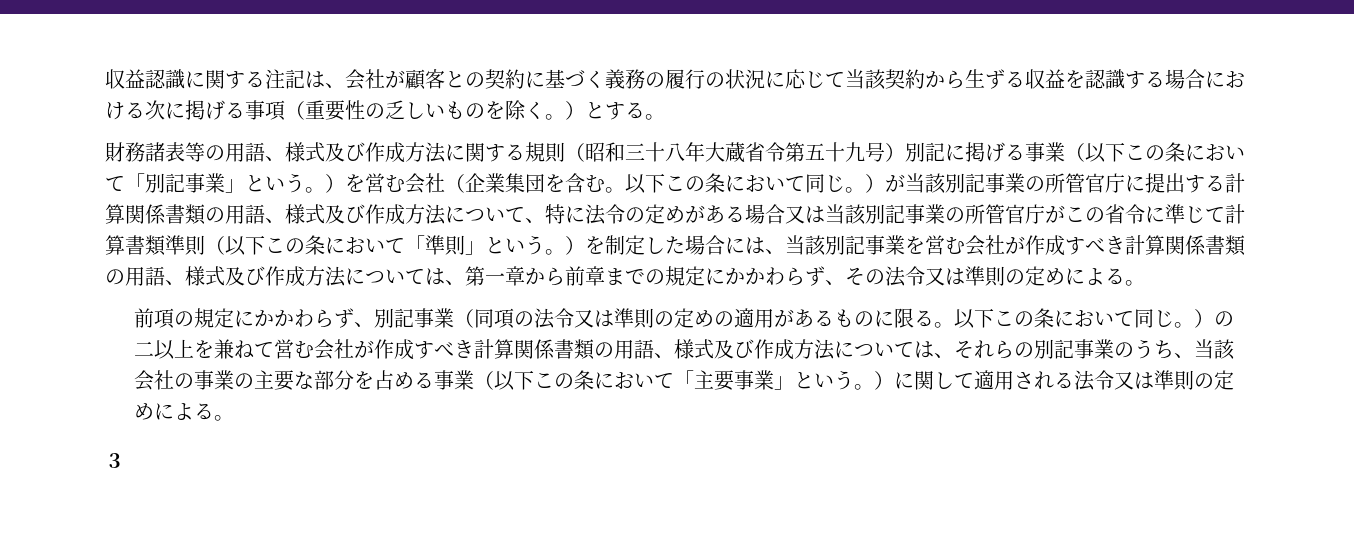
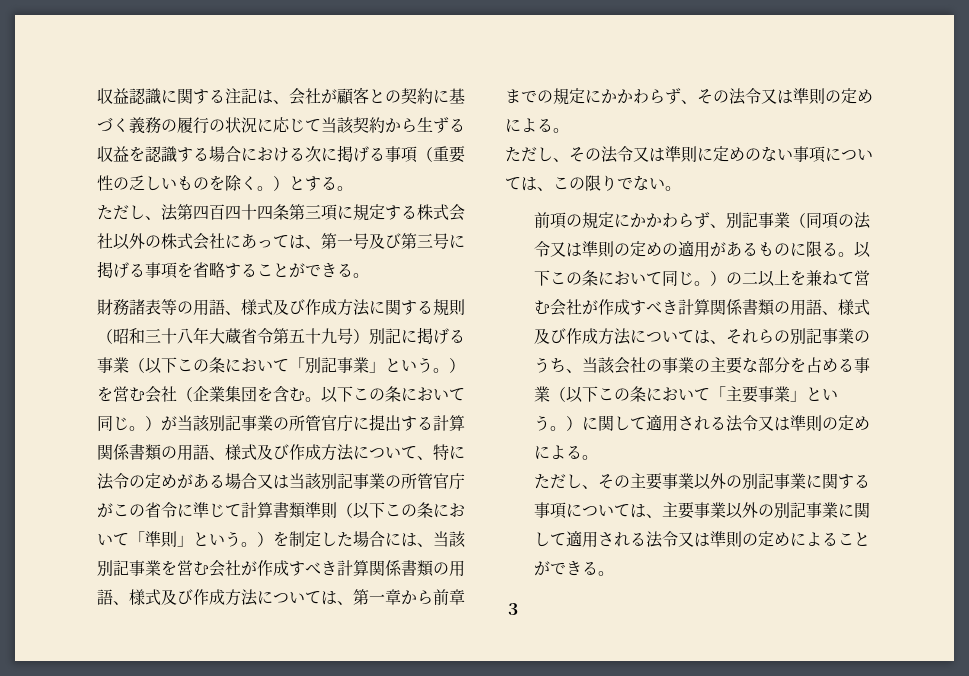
(665, 117) none -> [97,204,465,221] [97,233,465,250] [97,261,369,279] // ただし、法第四百四十四条第三項に規定する株式会社以外の株式会社にあっては、第一号及び第三号に掲げる事項を省略することができる。
(1145, 283) none -> [505,146,873,163] [505,175,681,191] // ただし、その法令又は準則に定めのない事項については、この限りでない。
(235, 418) none -> [534,473,871,490] [534,502,871,519] [534,530,871,548] [534,561,615,576] // ただし、その主要事業以外の別記事業に関する事項については、主要事業以外の別記事業に関して適用される法令又は準則の定めによることができる。

